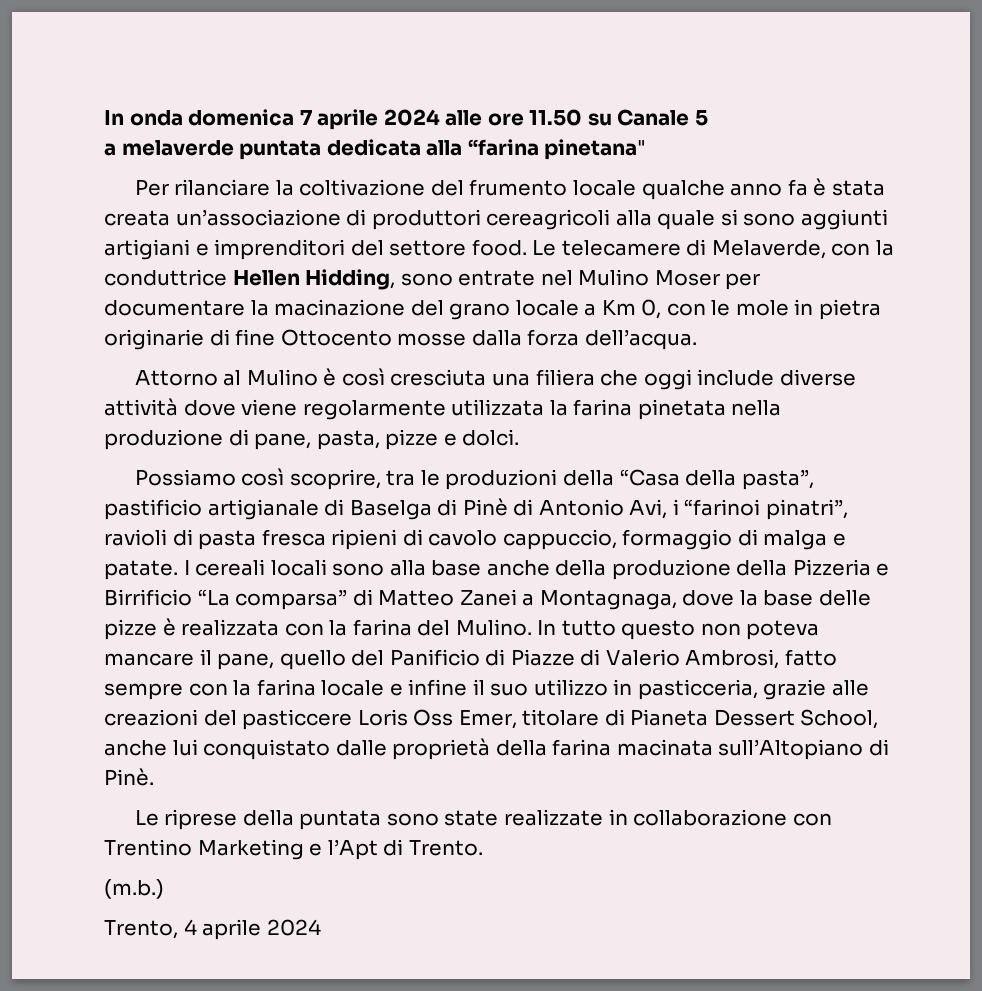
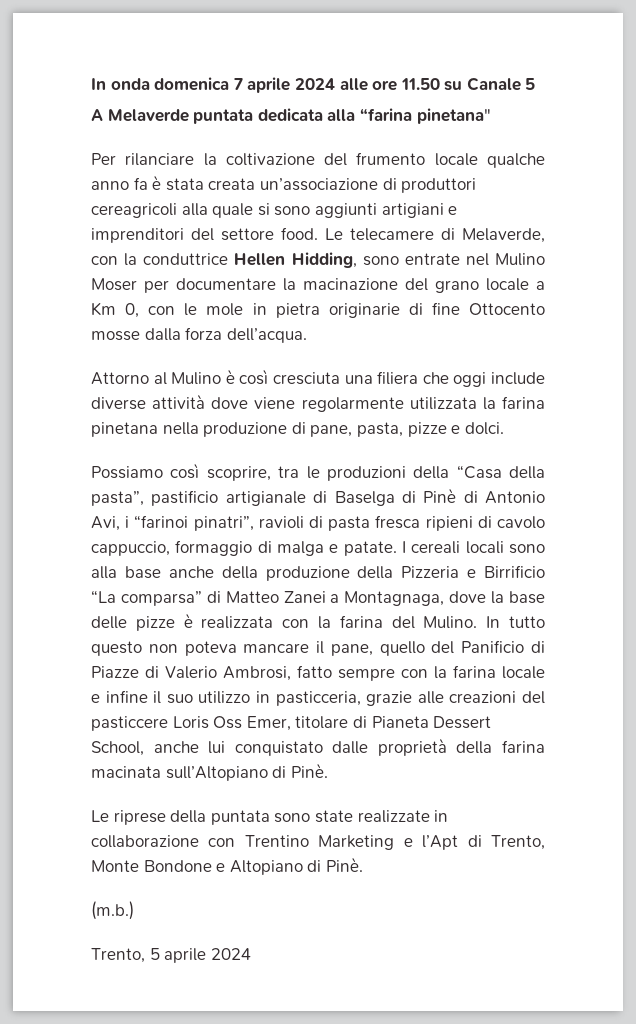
[104,140,234,156] a melaverde -> [91,109,189,122] A Melaverde
[637,399,726,420] pinetata -> [91,422,158,437] pinetana
[408,840,483,856] Trento. -> [491,835,545,850] [91,857,363,875] Trento, Monte Bondone e Altopiano di Pinè.
[183,919,197,935] 4 -> [149,948,160,960] 5

